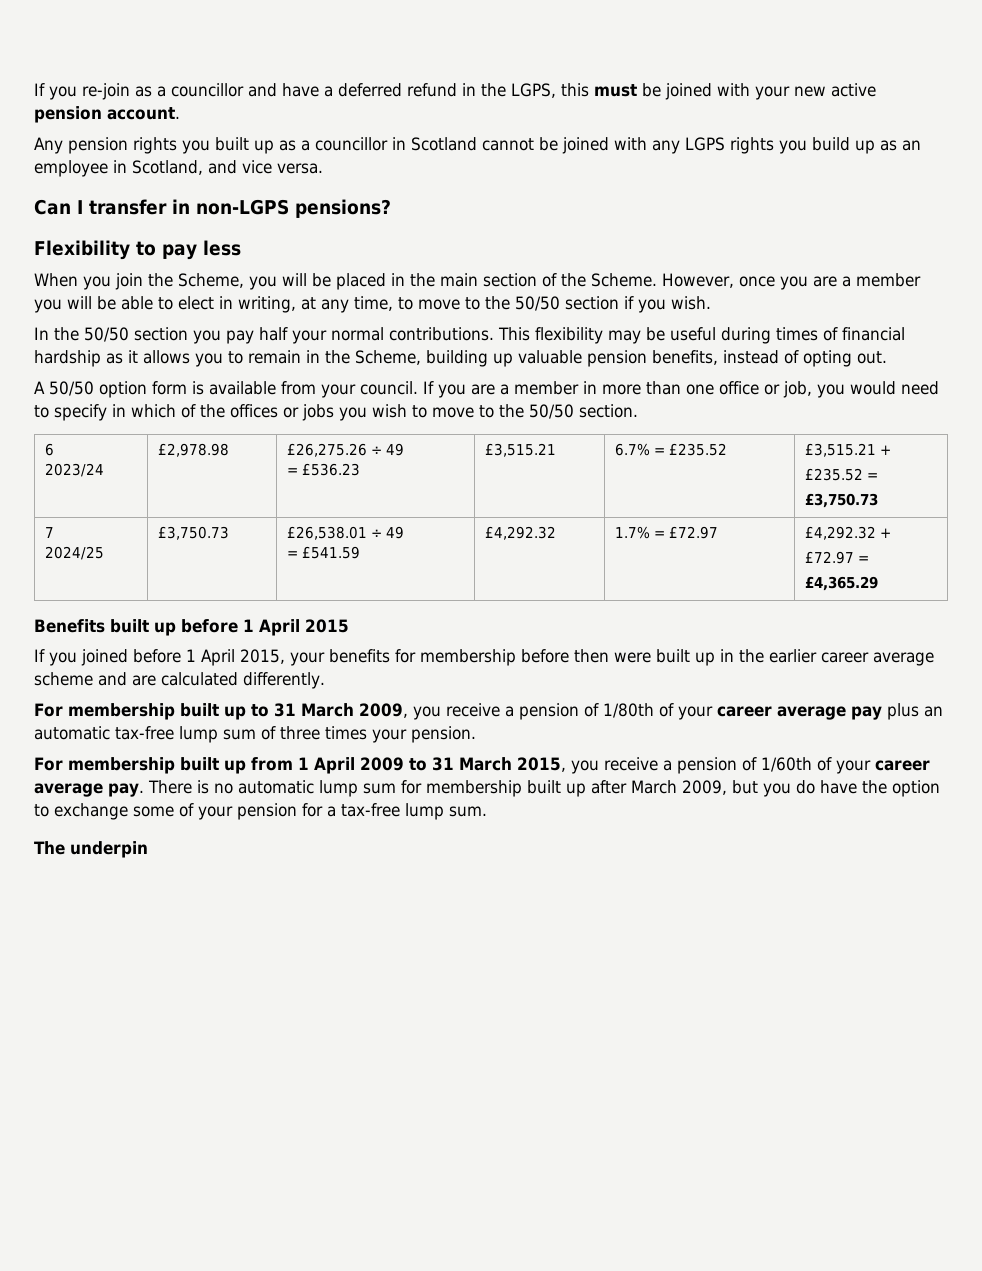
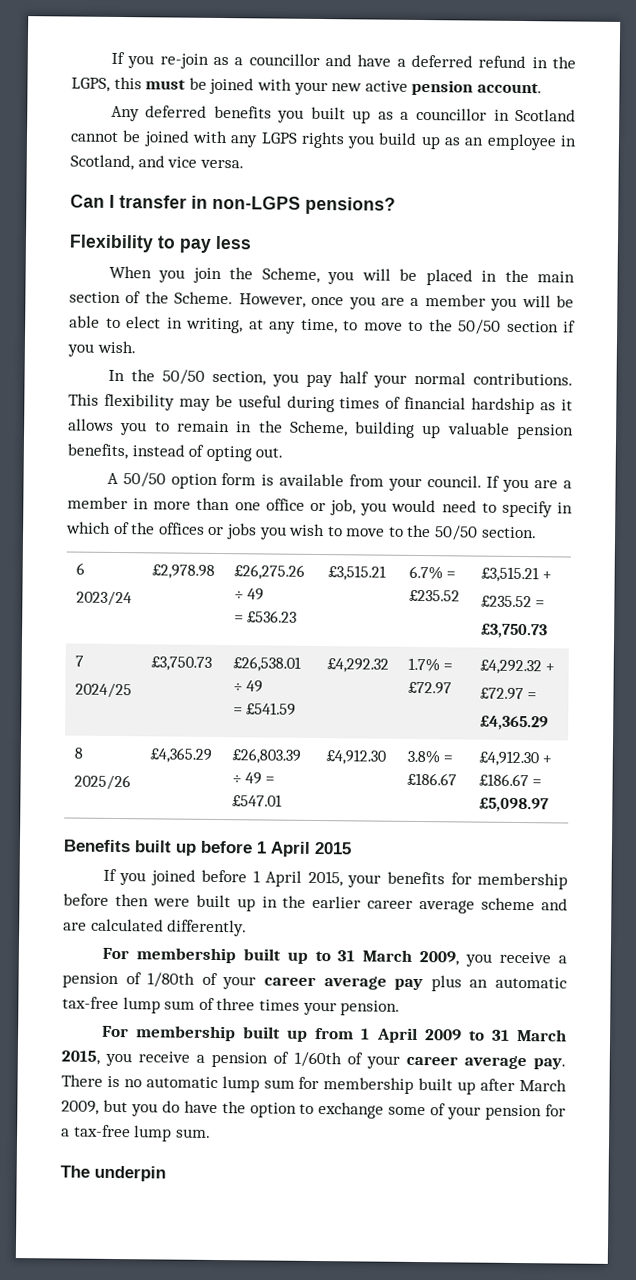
[68,137,177,154] pension rights -> [145,105,272,119] deferred benefits
[134,327,188,341] section -> [211,370,266,386] section,
(878, 583) none -> [73,747,83,759] [73,774,131,791] [149,747,212,763] [231,748,301,764] [231,772,275,785] [231,794,282,807] [325,749,386,765] [406,749,453,764] [406,772,457,786] [478,750,552,767] [478,773,542,787] [478,797,549,813] // 8 // 2025/26 | £4,365.29 | £26,803.39 ÷ 49 = £547.01 | £4,912.30 | 3.8% = £186.67 | £4,912.30 + £186.67 = £5,098.97

